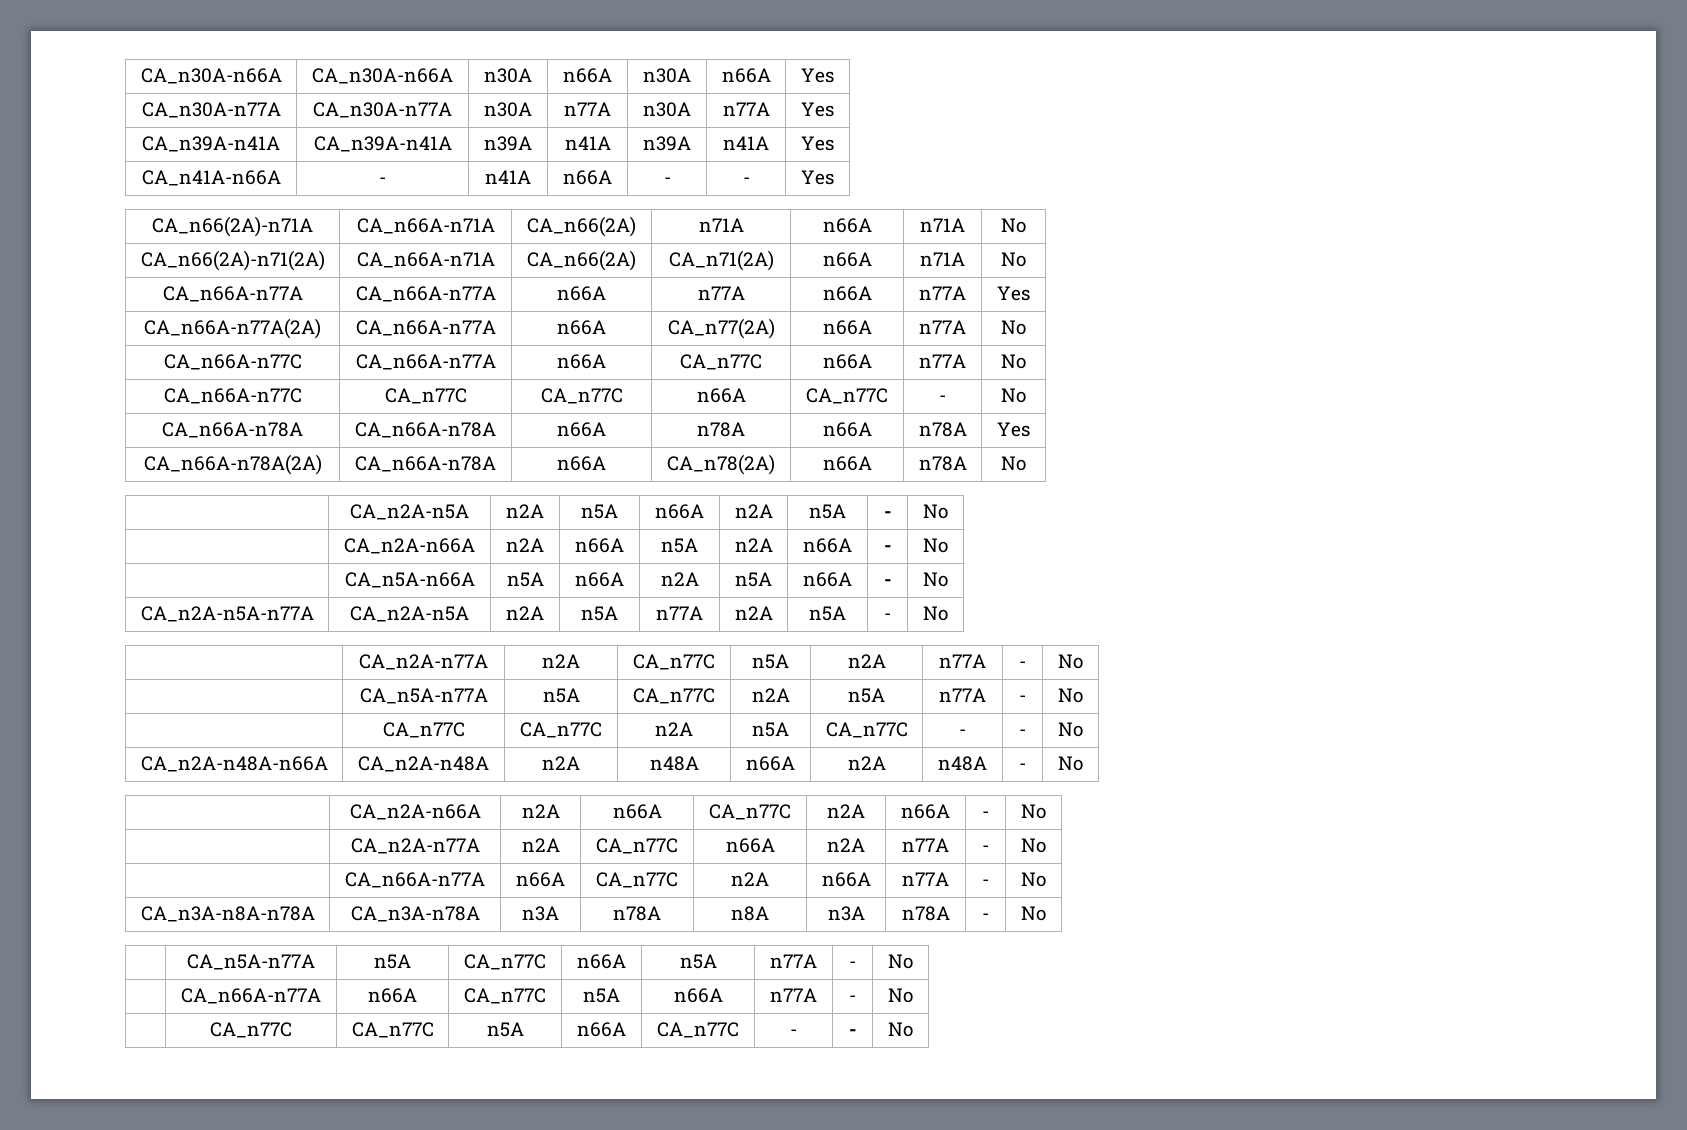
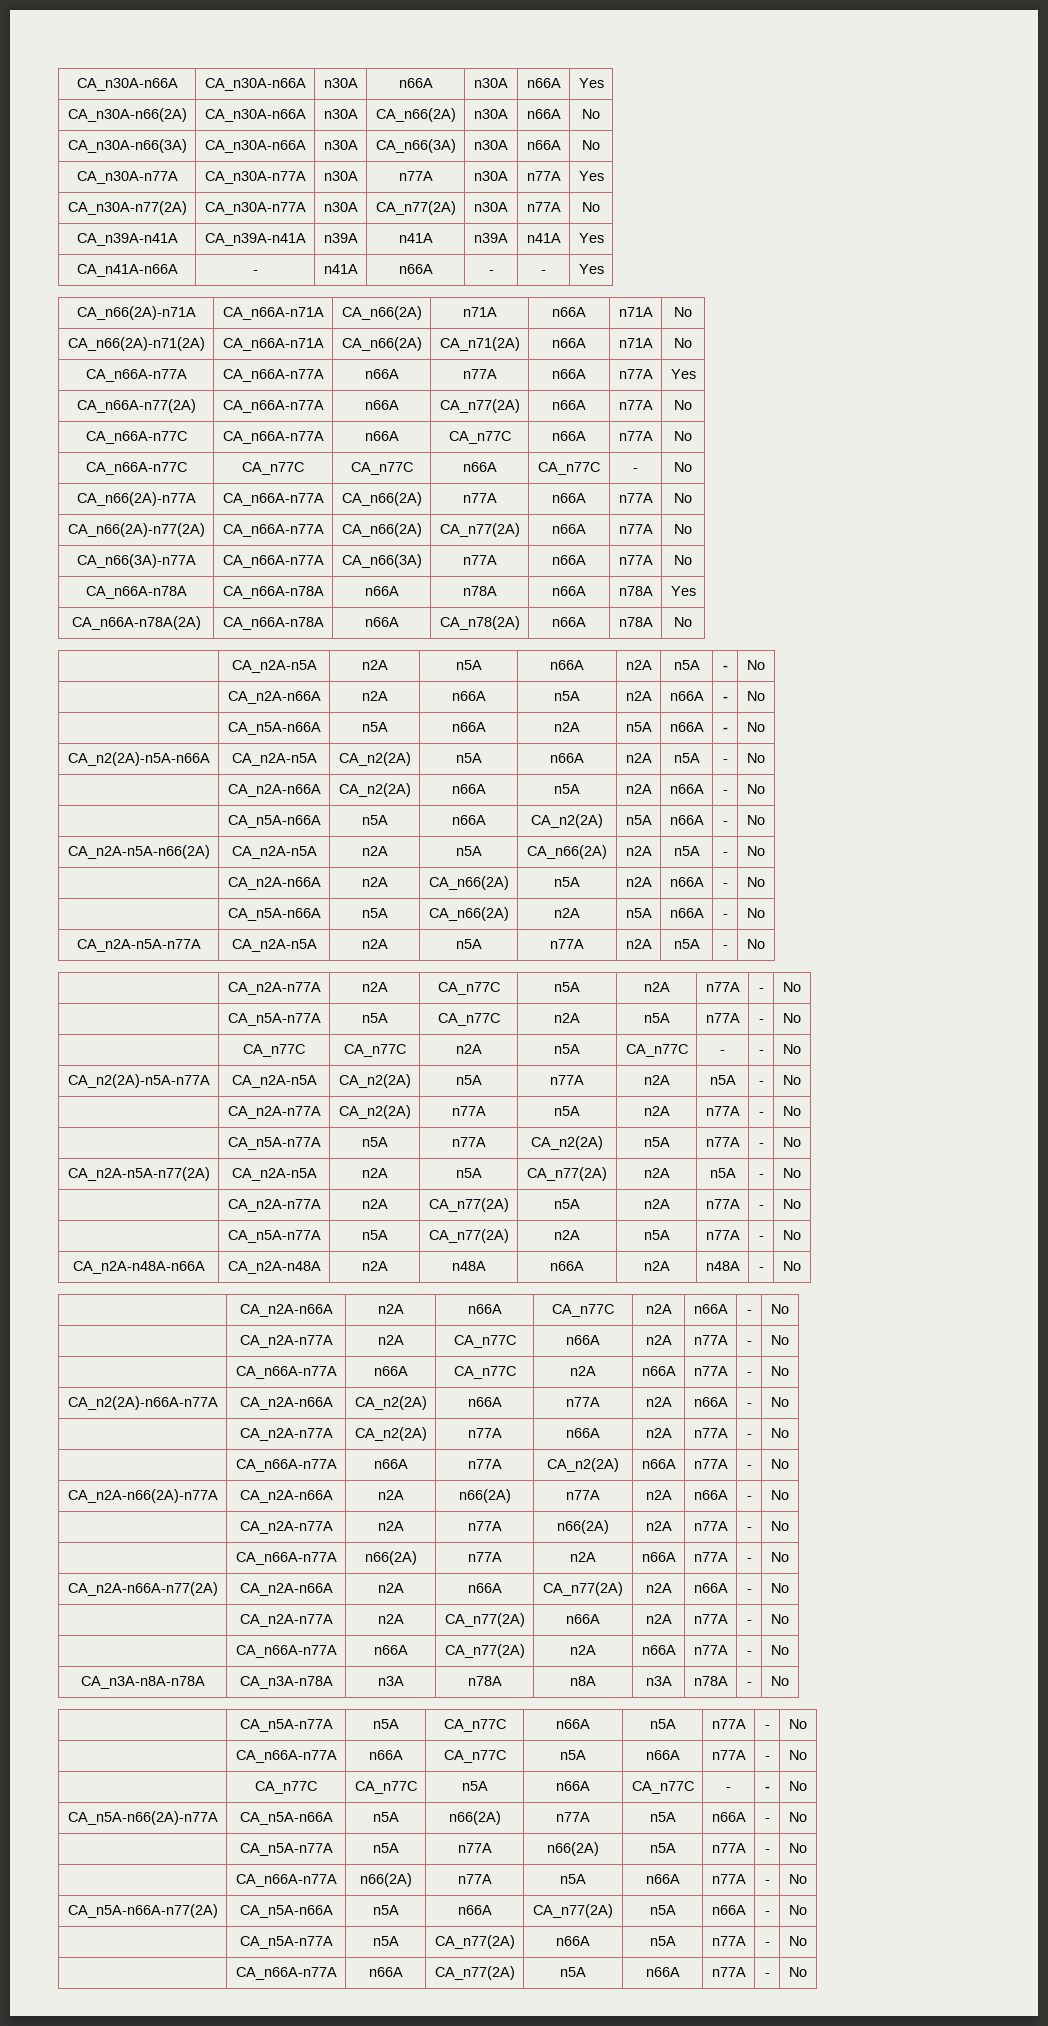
(834, 75) none -> [67,108,187,122] [204,109,306,122] [323,109,358,119] [375,108,456,122] [474,109,508,119] [526,109,561,119] [582,109,600,119] [67,139,187,153] [204,140,306,153] [323,140,358,150] [375,139,456,153] [474,140,508,150] [526,140,561,150] [582,140,600,150] // CA_n30A-n66(2A) | CA_n30A-n66A | n30A | CA_n66(2A) | n30A | n66A | No // CA_n30A-n66(3A) | CA_n30A-n66A | n30A | CA_n66(3A) | n30A | n66A | No
(834, 109) none -> [67,201,187,215] [204,202,306,215] [323,202,358,212] [375,201,456,215] [474,202,508,212] [526,202,561,212] [582,202,600,212] // CA_n30A-n77(2A) | CA_n30A-n77A | n30A | CA_n77(2A) | n30A | n77A | No
[144,318,321,339] CA_n66A-n77A(2A) -> [76,399,196,413] CA_n66A-n77(2A)
(1026, 395) none -> [76,492,196,506] [222,493,324,506] [341,492,422,506] [462,493,497,503] [552,493,586,503] [618,493,653,503] [674,493,692,503] [67,523,205,537] [222,524,324,537] [341,523,422,537] [439,523,520,537] [552,524,586,534] [618,524,653,534] [674,524,692,534] [76,554,196,568] [222,555,324,568] [341,554,422,568] [462,555,497,565] [552,555,586,565] [618,555,653,565] [674,555,692,565] // CA_n66(2A)-n77A | CA_n66A-n77A | CA_n66(2A) | n77A | n66A | n77A | No // CA_n66(2A)-n77(2A) | CA_n66A-n77A | CA_n66(2A) | CA_n77(2A) | n66A | n77A | No // CA_n66(3A)-n77A | CA_n66A-n77A | CA_n66(3A) | n77A | n66A | n77A | No
(948, 579) none -> [67,752,210,766] [231,753,317,766] [338,752,411,766] [455,753,482,763] [550,753,584,763] [625,753,652,763] [673,753,700,763] [722,759,728,763] [747,753,765,763] [227,784,321,797] [338,783,411,797] [451,784,486,794] [554,784,580,794] [625,784,652,794] [669,784,704,794] [722,790,728,794] [747,784,765,794] [227,815,321,828] [361,815,388,825] [451,815,486,825] [531,814,603,828] [625,815,652,825] [669,815,704,825] [722,821,728,825] [747,815,765,825] [67,845,210,859] [231,846,317,859] [361,846,388,856] [455,846,482,856] [527,845,607,859] [625,846,652,856] [673,846,700,856] [722,852,728,856] [747,846,765,856] [227,877,321,890] [361,877,388,887] [428,876,509,890] [554,877,580,887] [625,877,652,887] [669,877,704,887] [722,883,728,887] [747,877,765,887] [227,908,321,921] [361,908,388,918] [428,907,509,921] [554,908,580,918] [625,908,652,918] [669,908,704,918] [722,914,728,918] [747,908,765,918] // CA_n2(2A)-n5A-n66A | CA_n2A-n5A | CA_n2(2A) | n5A | n66A | n2A | n5A | - | No // | CA_n2A-n66A | CA_n2(2A) | n66A | n5A | n2A | n66A | - | No // | CA_n5A-n66A | n5A | n66A | CA_n2(2A) | n5A | n66A | - | No // CA_n2A-n5A-n66(2A) | CA_n2A-n5A | n2A | n5A | CA_n66(2A) | n2A | n5A | - | No // | CA_n2A-n66A | n2A | CA_n66(2A) | n5A | n2A | n66A | - | No // | CA_n5A-n66A | n5A | CA_n66(2A) | n2A | n5A | n66A | - | No
(1083, 729) none -> [67,1074,210,1088] [231,1075,317,1088] [338,1074,411,1088] [455,1075,482,1085] [550,1075,584,1085] [643,1075,670,1085] [709,1075,736,1085] [758,1081,764,1085] [783,1075,801,1085] [227,1106,321,1119] [338,1105,411,1119] [451,1106,486,1116] [554,1106,580,1116] [643,1106,670,1116] [705,1106,740,1116] [758,1112,764,1116] [783,1106,801,1116] [227,1137,321,1150] [361,1137,388,1147] [451,1137,486,1147] [531,1136,603,1150] [643,1137,670,1147] [705,1137,740,1147] [758,1143,764,1147] [783,1137,801,1147] [67,1167,210,1181] [231,1168,317,1181] [361,1168,388,1178] [455,1168,482,1178] [527,1167,607,1181] [643,1168,670,1178] [709,1168,736,1178] [758,1174,764,1178] [783,1168,801,1178] [227,1199,321,1212] [361,1199,388,1209] [428,1198,509,1212] [554,1199,580,1209] [643,1199,670,1209] [705,1199,740,1209] [758,1205,764,1209] [783,1199,801,1209] [227,1230,321,1243] [361,1230,388,1240] [428,1229,509,1243] [554,1230,580,1240] [643,1230,670,1240] [705,1230,740,1240] [758,1236,764,1240] [783,1230,801,1240] // CA_n2(2A)-n5A-n77A | CA_n2A-n5A | CA_n2(2A) | n5A | n77A | n2A | n5A | - | No // | CA_n2A-n77A | CA_n2(2A) | n77A | n5A | n2A | n77A | - | No // | CA_n5A-n77A | n5A | n77A | CA_n2(2A) | n5A | n77A | - | No // CA_n2A-n5A-n77(2A) | CA_n2A-n5A | n2A | n5A | CA_n77(2A) | n2A | n5A | - | No // | CA_n2A-n77A | n2A | CA_n77(2A) | n5A | n2A | n77A | - | No // | CA_n5A-n77A | n5A | CA_n77(2A) | n2A | n5A | n77A | - | No
(1046, 879) none -> [67,1396,218,1410] [239,1397,333,1410] [354,1396,427,1410] [467,1397,502,1407] [566,1397,600,1407] [645,1397,672,1407] [693,1397,728,1407] [746,1403,752,1407] [771,1397,789,1407] [239,1428,333,1441] [354,1427,427,1441] [467,1428,502,1438] [566,1428,600,1438] [645,1428,672,1438] [693,1428,728,1438] [746,1434,752,1438] [771,1428,789,1438] [235,1459,337,1472] [373,1459,408,1469] [467,1459,502,1469] [547,1458,619,1472] [641,1459,676,1469] [693,1459,728,1469] [746,1465,752,1469] [771,1459,789,1469] [67,1489,218,1503] [239,1490,333,1503] [377,1490,404,1500] [458,1489,511,1503] [566,1490,600,1500] [645,1490,672,1500] [693,1490,728,1500] [746,1496,752,1500] [771,1490,789,1500] [239,1521,333,1534] [377,1521,404,1531] [467,1521,502,1531] [557,1520,609,1534] [645,1521,672,1531] [693,1521,728,1531] [746,1527,752,1531] [771,1521,789,1531] [235,1552,337,1565] [364,1551,417,1565] [467,1552,502,1562] [570,1552,596,1562] [641,1552,676,1562] [693,1552,728,1562] [746,1558,752,1562] [771,1552,789,1562] [67,1582,218,1596] [239,1583,333,1596] [377,1583,404,1593] [467,1583,502,1593] [543,1582,623,1596] [645,1583,672,1593] [693,1583,728,1593] [746,1589,752,1593] [771,1583,789,1593] [239,1614,333,1627] [377,1614,404,1624] [444,1613,525,1627] [566,1614,600,1624] [645,1614,672,1624] [693,1614,728,1624] [746,1620,752,1624] [771,1614,789,1624] [235,1645,337,1658] [373,1645,408,1655] [444,1644,525,1658] [570,1645,596,1655] [641,1645,676,1655] [693,1645,728,1655] [746,1651,752,1655] [771,1645,789,1655] // CA_n2(2A)-n66A-n77A | CA_n2A-n66A | CA_n2(2A) | n66A | n77A | n2A | n66A | - | No // | CA_n2A-n77A | CA_n2(2A) | n77A | n66A | n2A | n77A | - | No // | CA_n66A-n77A | n66A | n77A | CA_n2(2A) | n66A | n77A | - | No // CA_n2A-n66(2A)-n77A | CA_n2A-n66A | n2A | n66(2A) | n77A | n2A | n66A | - | No // | CA_n2A-n77A | n2A | n77A | n66(2A) | n2A | n77A | - | No // | CA_n66A-n77A | n66(2A) | n77A | n2A | n66A | n77A | - | No // CA_n2A-n66A-n77(2A) | CA_n2A-n66A | n2A | n66A | CA_n77(2A) | n2A | n66A | - | No // | CA_n2A-n77A | n2A | CA_n77(2A) | n66A | n2A | n77A | - | No // | CA_n66A-n77A | n66A | CA_n77(2A) | n2A | n66A | n77A | - | No
(913, 1029) none -> [67,1811,218,1825] [239,1812,333,1825] [372,1812,399,1822] [448,1811,501,1825] [556,1812,590,1822] [649,1812,676,1822] [711,1812,746,1822] [764,1818,770,1822] [789,1812,807,1822] [239,1843,333,1856] [372,1843,399,1853] [457,1843,492,1853] [547,1842,599,1856] [649,1843,676,1853] [711,1843,746,1853] [764,1849,770,1853] [789,1843,807,1853] [235,1874,337,1887] [359,1873,412,1887] [457,1874,492,1884] [560,1874,586,1884] [645,1874,680,1884] [711,1874,746,1884] [764,1880,770,1884] [789,1874,807,1884] [67,1904,218,1918] [239,1905,333,1918] [372,1905,399,1915] [457,1905,492,1915] [533,1904,613,1918] [649,1905,676,1915] [711,1905,746,1915] [764,1911,770,1915] [789,1905,807,1915] [239,1936,333,1949] [372,1936,399,1946] [434,1935,515,1949] [556,1936,590,1946] [649,1936,676,1946] [711,1936,746,1946] [764,1942,770,1946] [789,1936,807,1946] [235,1967,337,1980] [368,1967,403,1977] [434,1966,515,1980] [560,1967,586,1977] [645,1967,680,1977] [711,1967,746,1977] [764,1973,770,1977] [789,1967,807,1977] // CA_n5A-n66(2A)-n77A | CA_n5A-n66A | n5A | n66(2A) | n77A | n5A | n66A | - | No // | CA_n5A-n77A | n5A | n77A | n66(2A) | n5A | n77A | - | No // | CA_n66A-n77A | n66(2A) | n77A | n5A | n66A | n77A | - | No // CA_n5A-n66A-n77(2A) | CA_n5A-n66A | n5A | n66A | CA_n77(2A) | n5A | n66A | - | No // | CA_n5A-n77A | n5A | CA_n77(2A) | n66A | n5A | n77A | - | No // | CA_n66A-n77A | n66A | CA_n77(2A) | n5A | n66A | n77A | - | No

